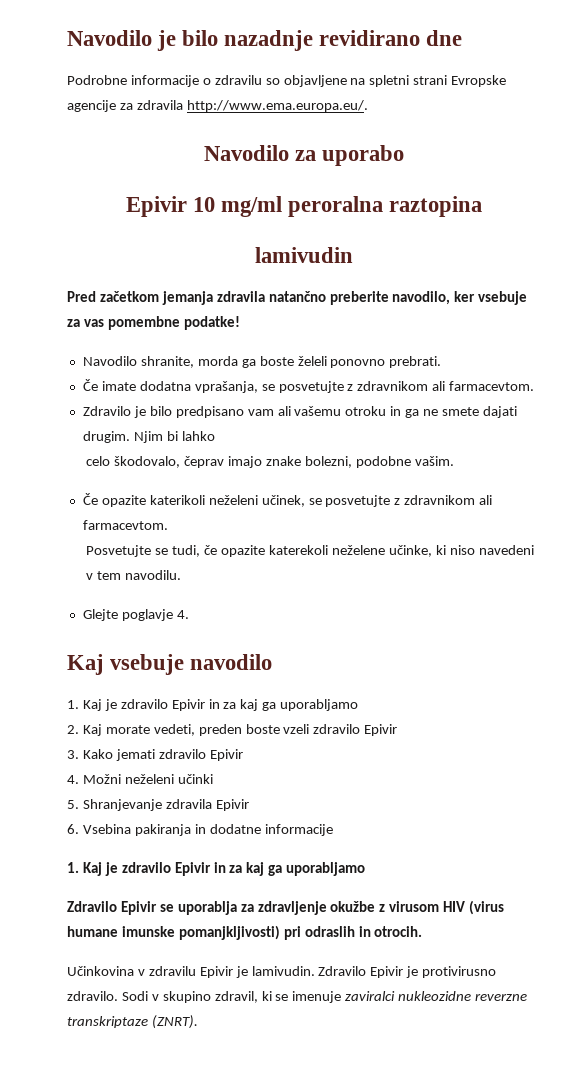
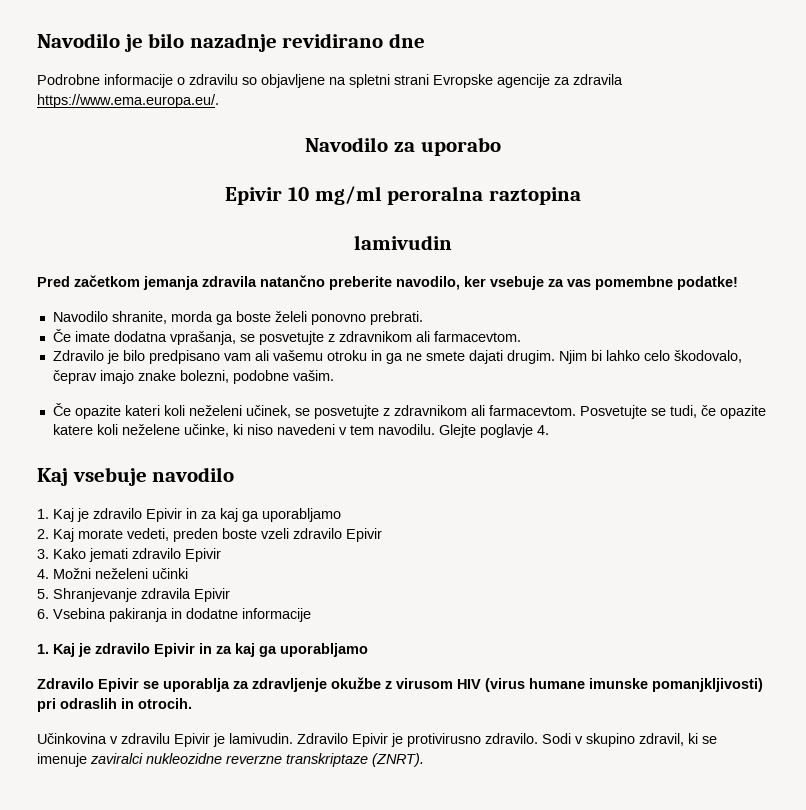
[186,100,368,112] http://www.ema.europa.eu/. -> [37,94,219,108] https://www.ema.europa.eu/.
(215, 436) // -> (640, 355) none
[149,495,205,505] katerikoli -> [124,405,185,416] kateri koli
(168, 525) // -> (576, 410) none
[268,545,328,555] katerekoli -> [52,424,118,435] katere koli
(182, 575) // -> (435, 429) none

